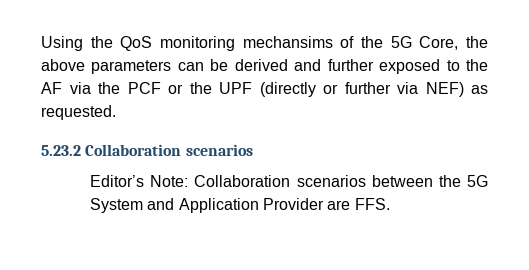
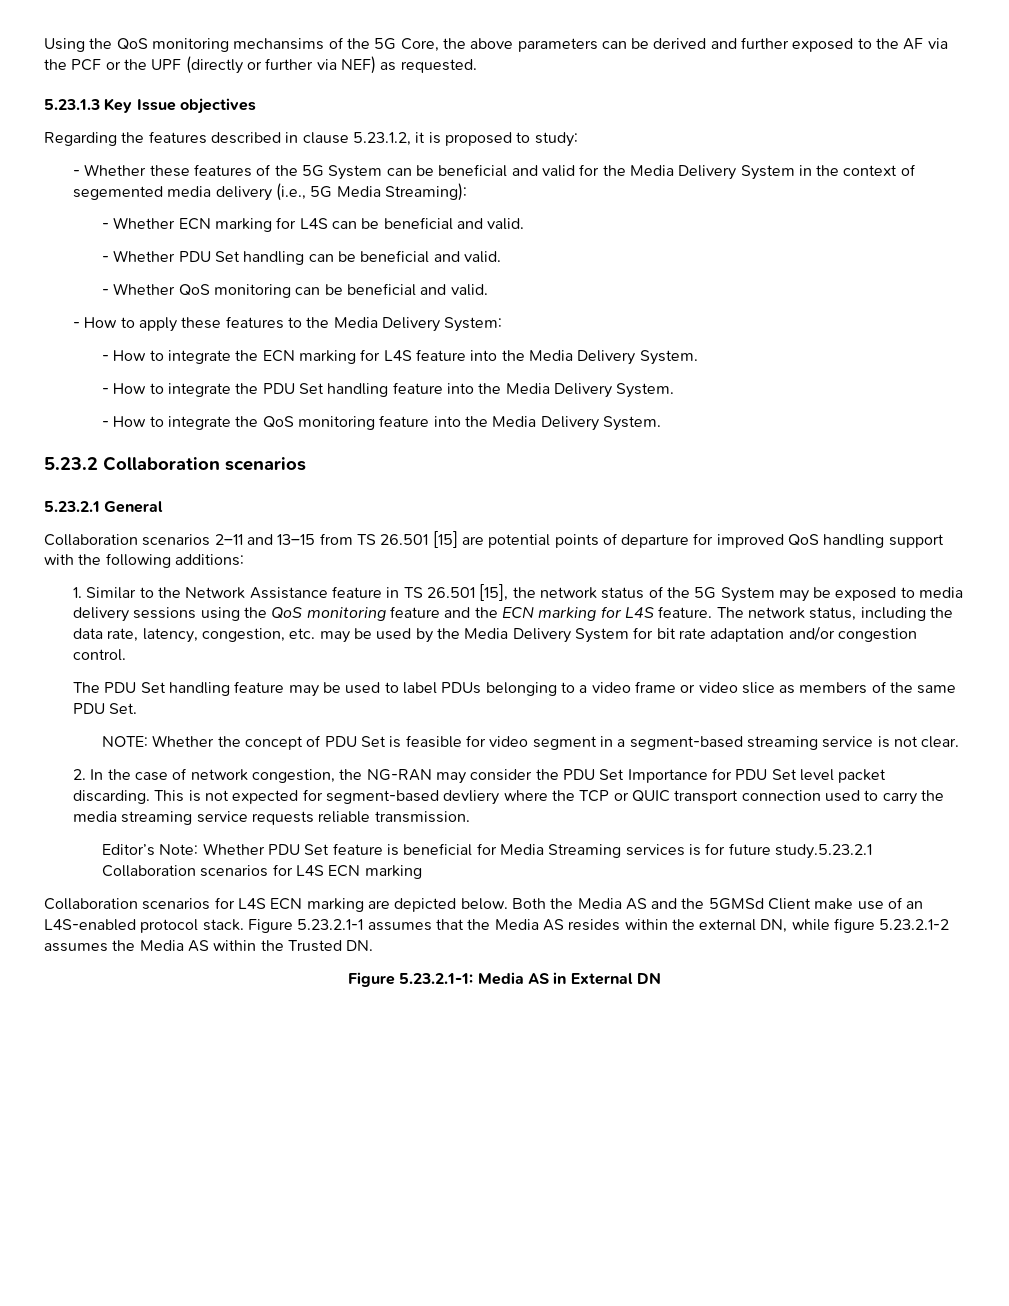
[41,144,253,156] [90,175,488,187] [90,198,390,213] 5.23.2 Collaboration scenarios // Editor’s Note: Collaboration scenarios between the 5G System and Application Provider are FFS. -> [44,98,256,114] [44,131,578,147] [73,164,916,180] [73,183,467,201] [102,217,525,232] [102,250,502,265] [102,283,488,298] [73,316,503,332] [102,349,698,365] [102,382,675,398] [102,415,661,431] [44,456,306,471] [44,501,164,513] [44,531,944,548] [44,553,244,568] [73,584,964,602] [73,606,953,622] [73,626,917,643] [73,649,127,661] [73,681,957,697] [73,703,138,714] [102,735,960,750] [73,768,887,784] [73,789,944,805] [73,811,470,825] [102,843,872,859] [102,864,422,879] [44,897,924,912] [44,918,950,933] [44,940,374,952] [348,972,661,987] 5.23.1.3 Key Issue objectives // Regarding the features described in clause 5.23.1.2, it is proposed to study: // - Whether these features of the 5G System can be beneficial and valid for the Media Delivery System in the context of segemented media delivery (i.e., 5G Media Streaming): // - Whether ECN marking for L4S can be beneficial and valid. // - Whether PDU Set handling can be beneficial and valid. // - Whether QoS monitoring can be beneficial and valid. // - How to apply these features to the Media Delivery System: // - How to integrate the ECN marking for L4S feature into the Media Delivery System. // - How to integrate the PDU Set handling feature into the Media Delivery System. // - How to integrate the QoS monitoring feature into the Media Delivery System. // 5.23.2 Collaboration scenarios // 5.23.2.1 General // Collaboration scenarios 2–11 and 13–15 from TS 26.501 [15] are potential points of departure for improved QoS handling support with the following additions: // 1. Similar to the Network Assistance feature in TS 26.501 [15], the network status of the 5G System may be exposed to media delivery sessions using the QoS monitoring feature and the ECN marking for L4S feature. The network status, including the data rate, latency, congestion, etc. may be used by the Media Delivery System for bit rate adaptation and/or congestion control. // The PDU Set handling feature may be used to label PDUs belonging to a video frame or video slice as members of the same PDU Set. // NOTE: Whether the concept of PDU Set is feasible for video segment in a segment-based streaming service is not clear. // 2. In the case of network congestion, the NG-RAN may consider the PDU Set Importance for PDU Set level packet discarding. This is not expected for segment-based devliery where the TCP or QUIC transport connection used to carry the media streaming service requests reliable transmission. // Editor’s Note: Whether PDU Set feature is beneficial for Media Streaming services is for future study.5.23.2.1 Collaboration scenarios for L4S ECN marking // Collaboration scenarios for L4S ECN marking are depicted below. Both the Media AS and the 5GMSd Client make use of an L4S-enabled protocol stack. Figure 5.23.2.1-1 assumes that the Media AS resides within the external DN, while figure 5.23.2.1-2 assumes the Media AS within the Trusted DN. // Figure 5.23.2.1-1: Media AS in External DN

